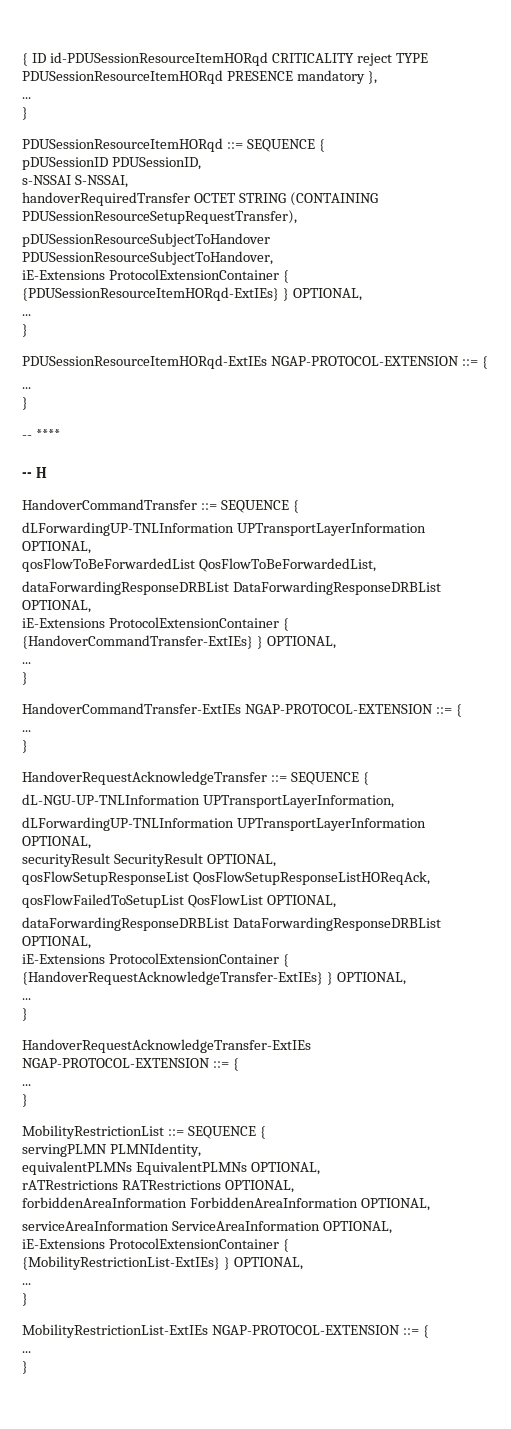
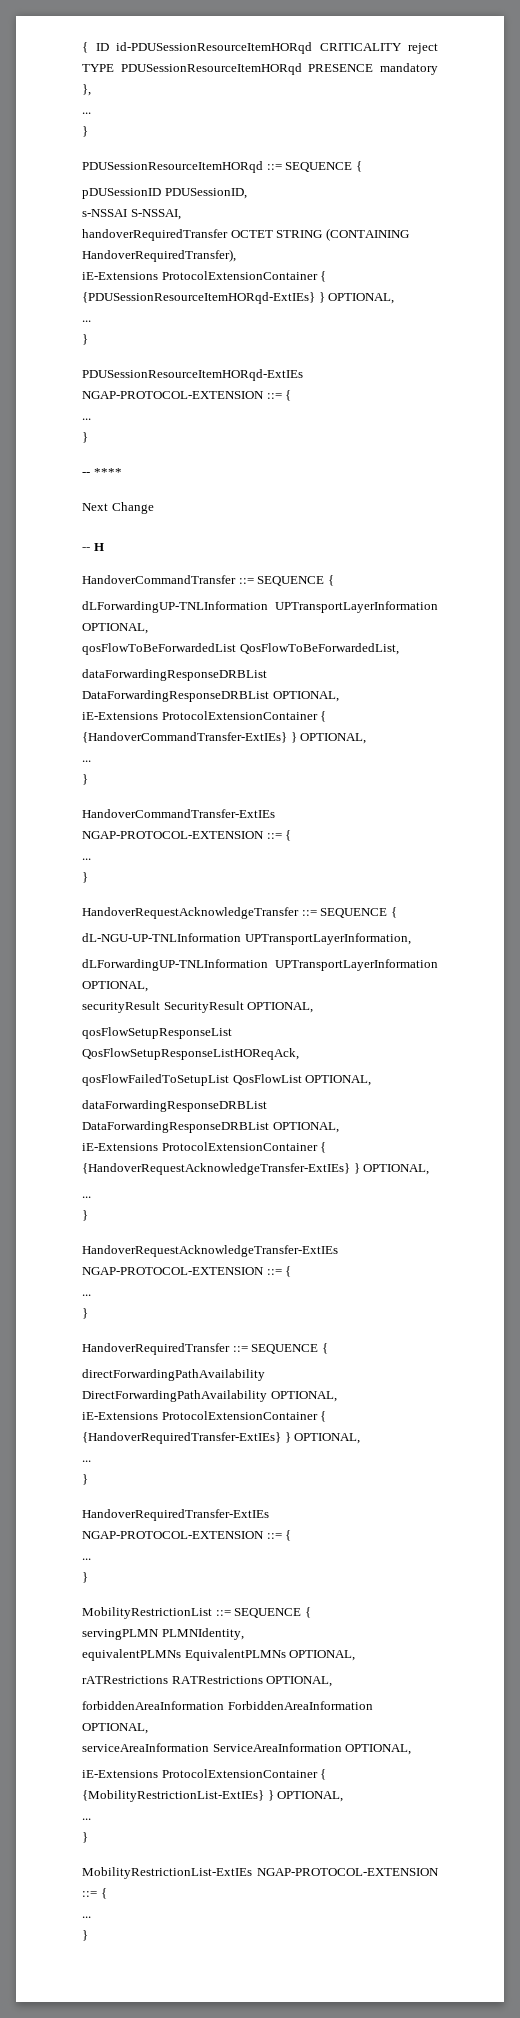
[22,210,297,224] [22,233,270,247] [22,251,273,265] PDUSessionResourceSetupRequestTransfer), // pDUSessionResourceSubjectToHandover PDUSessionResourceSubjectToHandover, -> [82,249,236,262] HandoverRequiredTransfer),
(60, 434) none -> [82,502,154,514] // Next Change
(28, 1100) none -> [82,1343,328,1355] [82,1369,265,1381] [82,1390,337,1402] [82,1411,327,1422] [82,1432,361,1444] [82,1460,91,1462] [82,1474,88,1485] [82,1509,269,1521] [82,1530,292,1541] [82,1558,91,1560] [82,1572,88,1583] // HandoverRequiredTransfer ::= SEQUENCE { // directForwardingPathAvailability DirectForwardingPathAvailability OPTIONAL, // iE-Extensions ProtocolExtensionContainer { {HandoverRequiredTransfer-ExtIEs} } OPTIONAL, // ... // } // HandoverRequiredTransfer-ExtIEs NGAP-PROTOCOL-EXTENSION ::= { // ... // }

